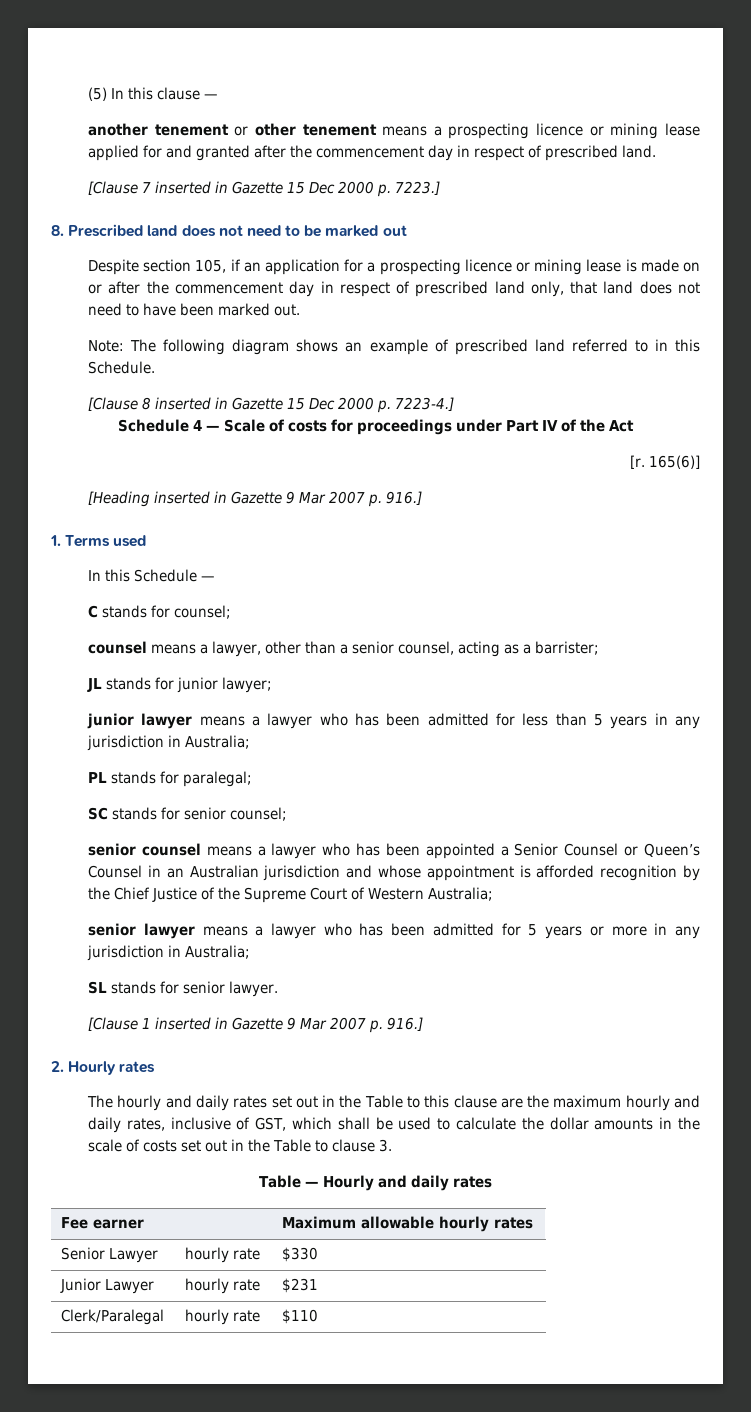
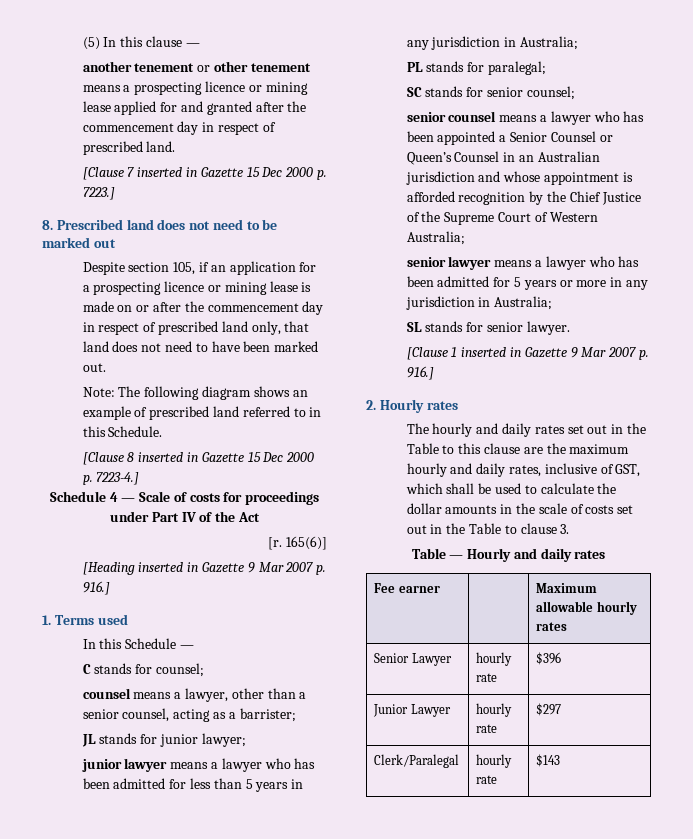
[282,1247,319,1262] $330 -> [536,652,562,665] $396
[282,1278,319,1293] $231 -> [536,703,562,716] $297
[282,1309,319,1324] $110 -> [536,754,561,767] $143

